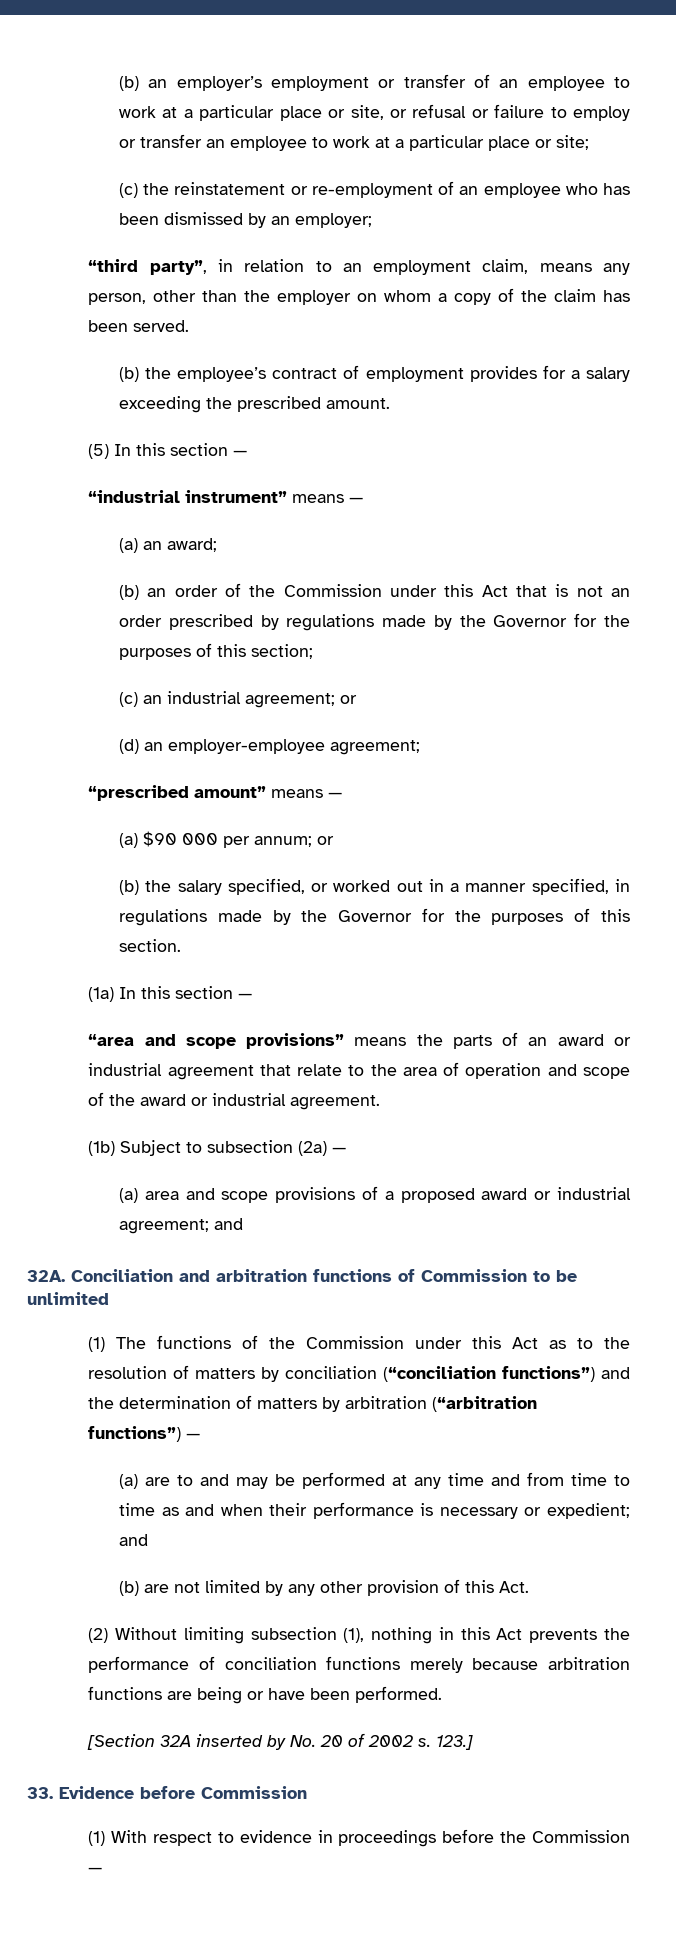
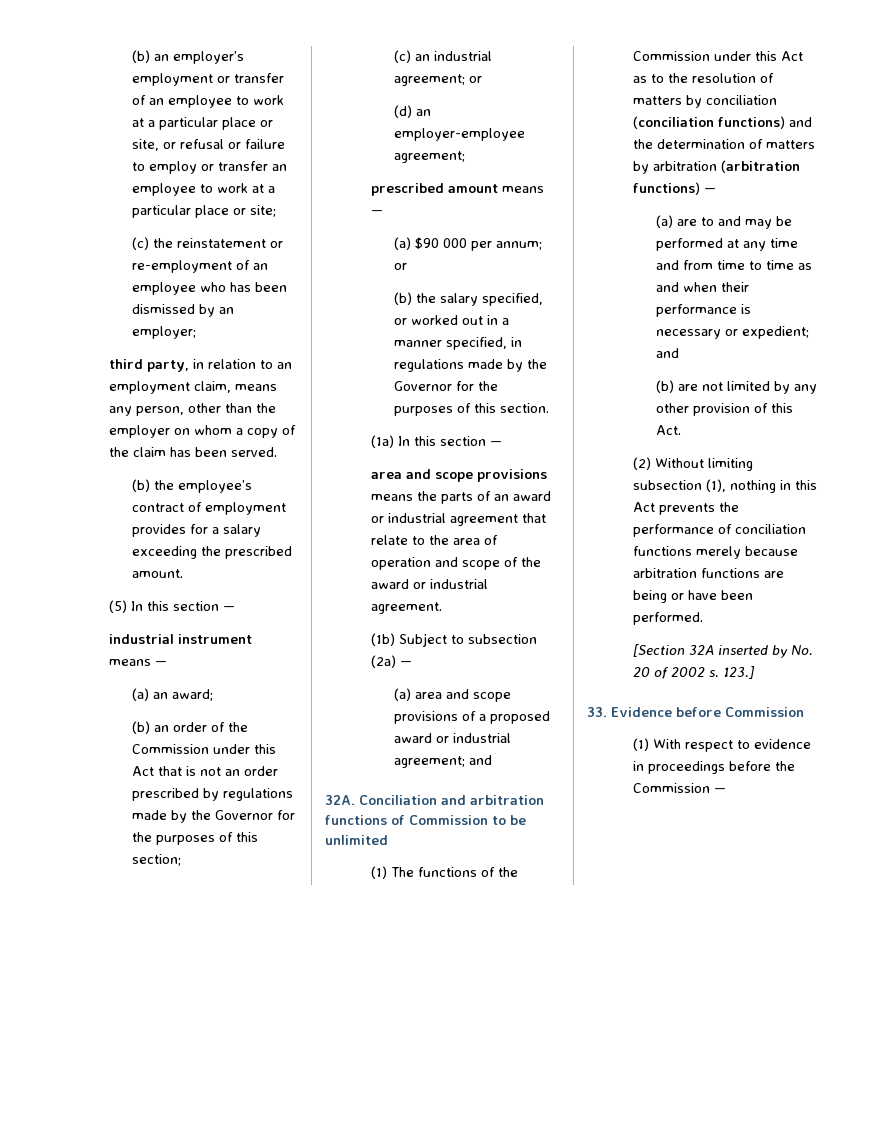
[88,259,207,275] “third party”, -> [109,359,190,372] third party,
[88,490,288,503] “industrial instrument” -> [109,634,253,644] industrial instrument
[88,785,267,801] “prescribed amount” -> [371,183,499,196] prescribed amount
[88,1033,345,1049] “area and scope provisions” -> [371,469,548,482] area and scope provisions
[383,1366,596,1382] (“conciliation functions”) -> [633,116,786,129] (conciliation functions)
[432,1396,538,1412] [88,1426,182,1442] (“arbitration functions”) -> [721,160,801,173] [633,182,701,195] (arbitration functions)

